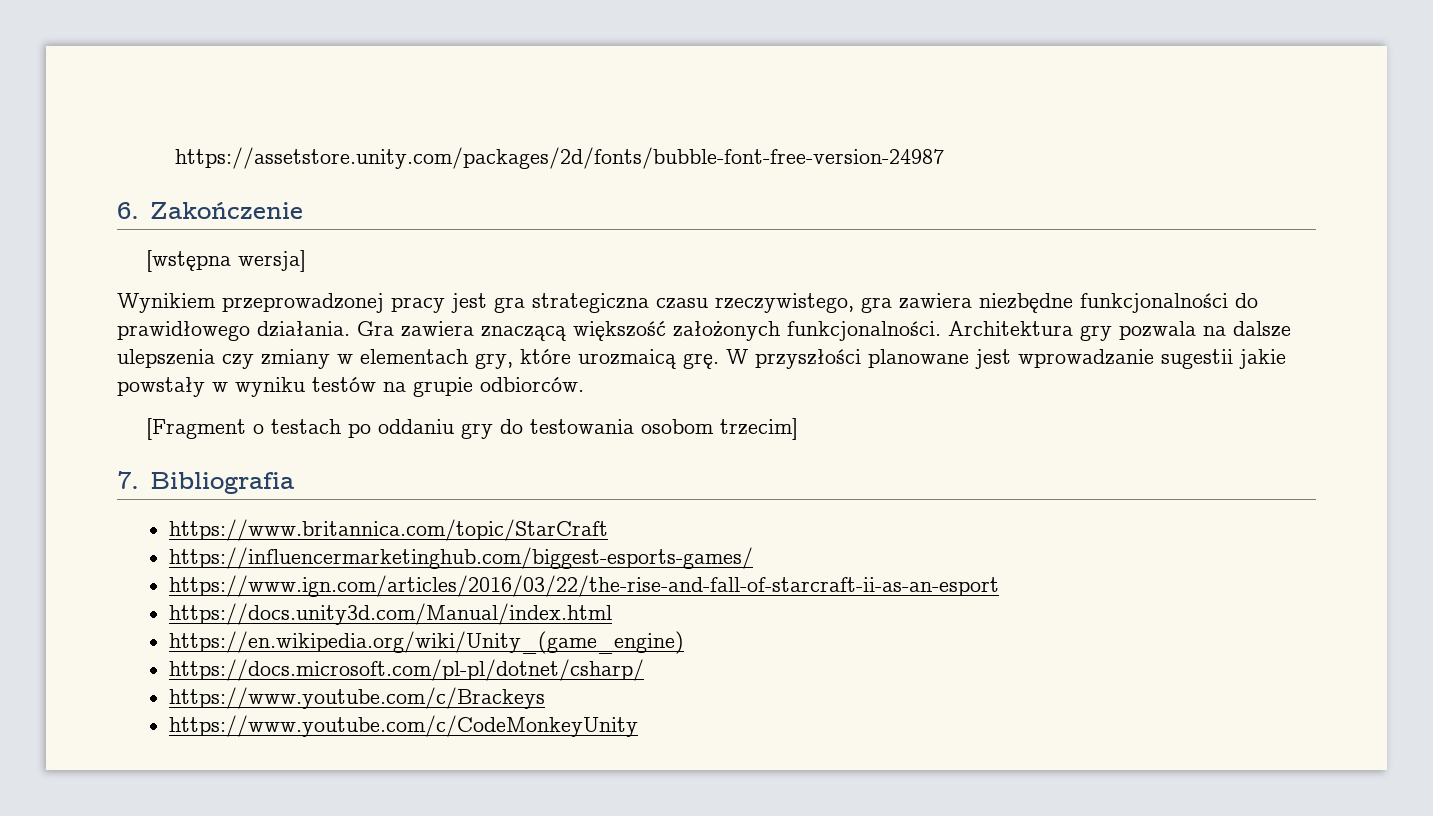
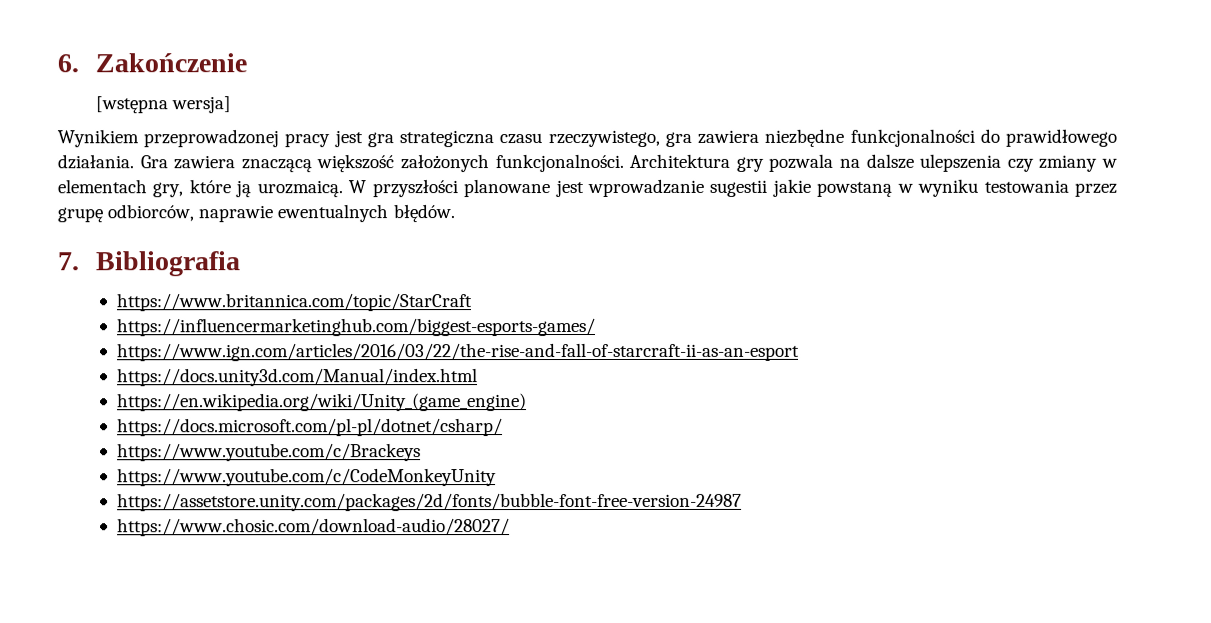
[174,147,944,169] https://assetstore.unity.com/packages/2d/fonts/bubble-font-free-version-24987 // -> (57, 63) none
[578,349,719,369] urozmaicą grę. -> [235,180,343,198] ją urozmaicą.
[117,377,205,397] powstały -> [816,181,893,197] powstaną
[312,377,584,397] [145,418,798,440] testów na grupie odbiorców. // [Fragment o testach po oddaniu gry do testowania osobom trzecim] -> [983,179,1117,197] [57,204,455,223] testowania przez grupę odbiorców, naprawie ewentualnych błędów.
(639, 726) none -> [116,492,742,512] [116,518,510,537] // https://assetstore.unity.com/packages/2d/fonts/bubble-font-free-version-24987 // https://www.chosic.com/download-audio/28027/

